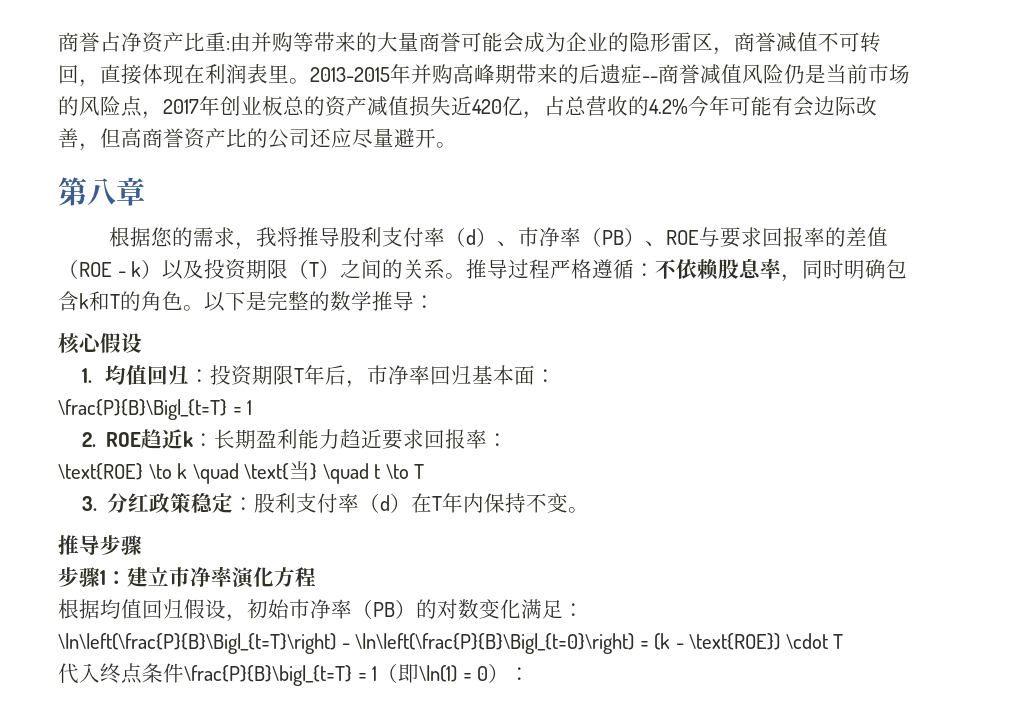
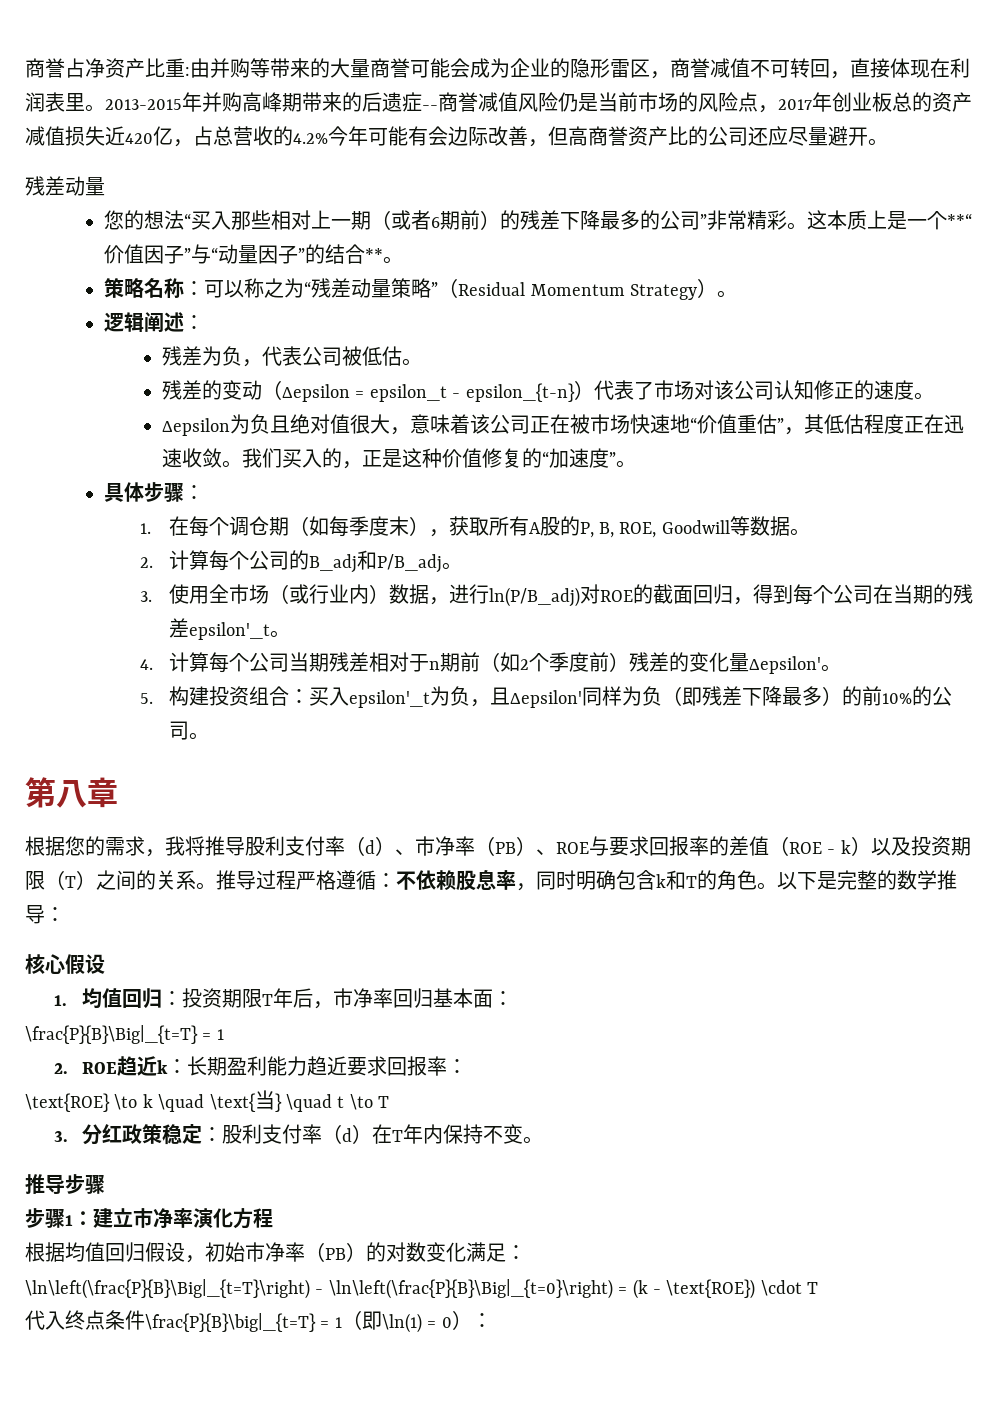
(457, 145) none -> [25,176,105,196] [104,210,973,230] [104,244,404,264] [104,277,738,300] [104,312,205,332] [161,346,422,367] [161,380,934,402] [161,414,964,436] [161,448,636,469] [104,482,205,502] [139,516,810,538] [139,550,462,573] [139,584,973,607] [168,618,290,640] [139,652,841,674] [139,686,952,708] [168,721,209,740] // 残差动量 // 您的想法“买入那些相对上一期（或者6期前）的残差下降最多的公司”非常精彩。这本质上是一个**“价值因子”与“动量因子”的结合**。 // 策略名称：可以称之为“残差动量策略”（Residual Momentum Strategy）。 // 逻辑阐述： // 残差为负，代表公司被低估。 // 残差的变动（Δepsilon = epsilon_t - epsilon_{t-n}）代表了市场对该公司认知修正的速度。 // Δepsilon为负且绝对值很大，意味着该公司正在被市场快速地“价值重估”，其低估程度正在迅速收敛。我们买入的，正是这种价值修复的“加速度”。 // 具体步骤： // 1.在每个调仓期（如每季度末），获取所有A股的P, B, ROE, Goodwill等数据。 // 2.计算每个公司的B_adj和P/B_adj。 // 3.使用全市场（或行业内）数据，进行ln(P/B_adj)对ROE的截面回归，得到每个公司在当期的残差epsilon'_t。 // 4.计算每个公司当期残差相对于n期前（如2个季度前）残差的变化量Δepsilon'。 // 5.构建投资组合：买入epsilon'_t为负，且Δepsilon'同样为负（即残差下降最多）的前10%的公司。

